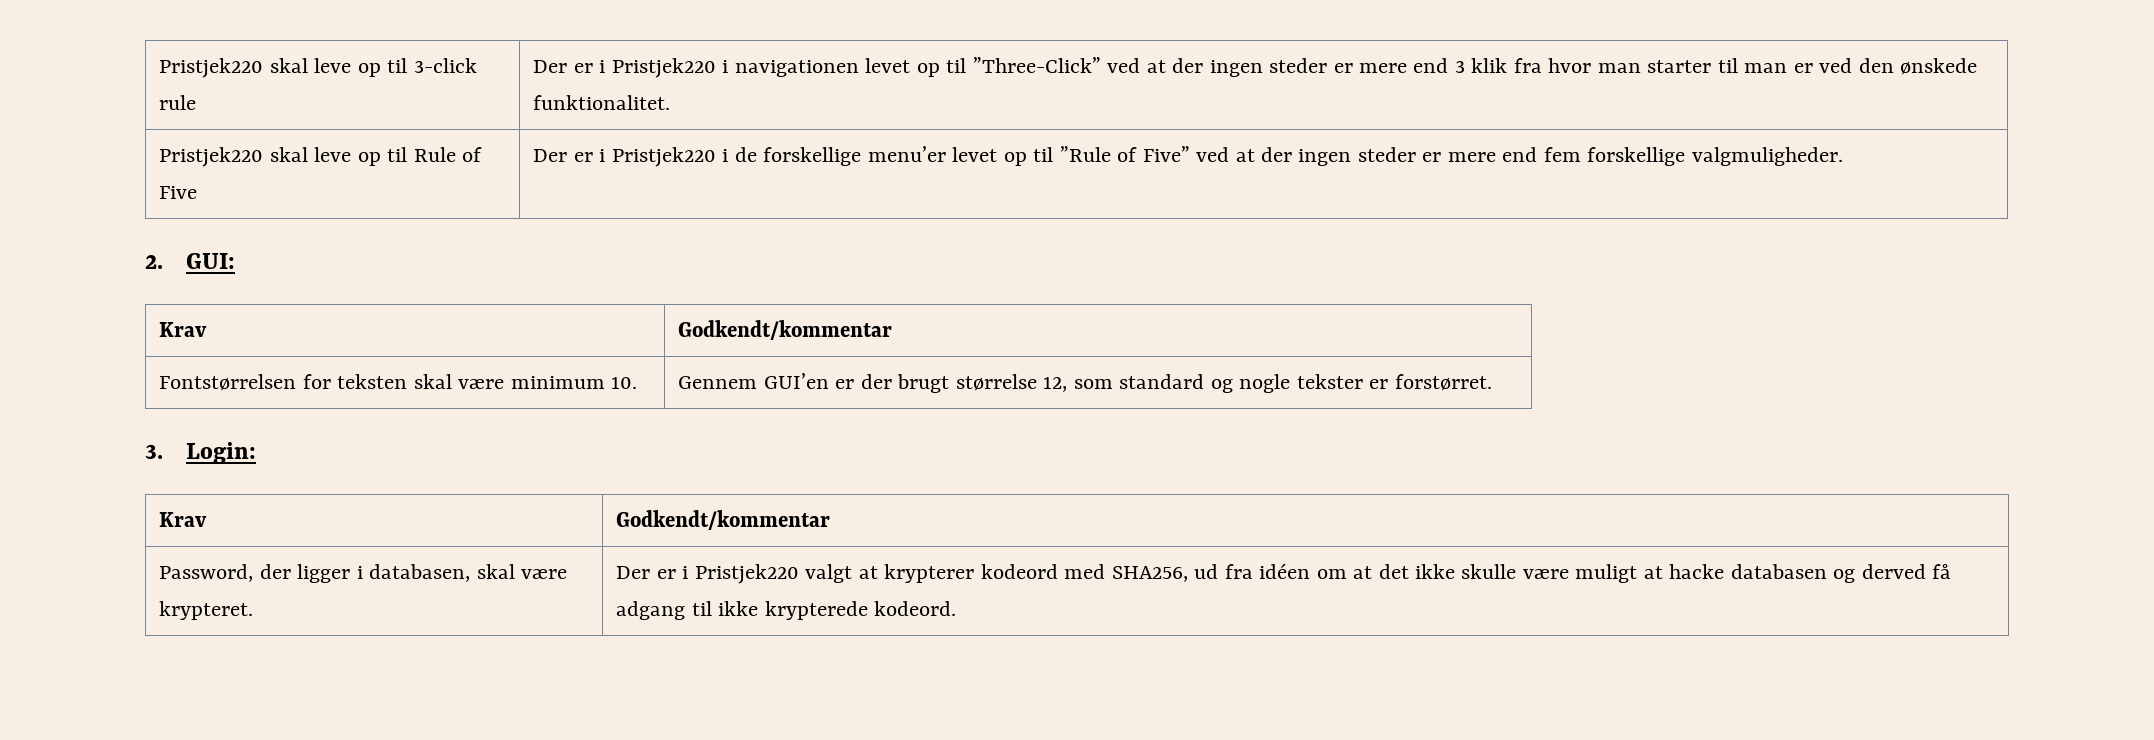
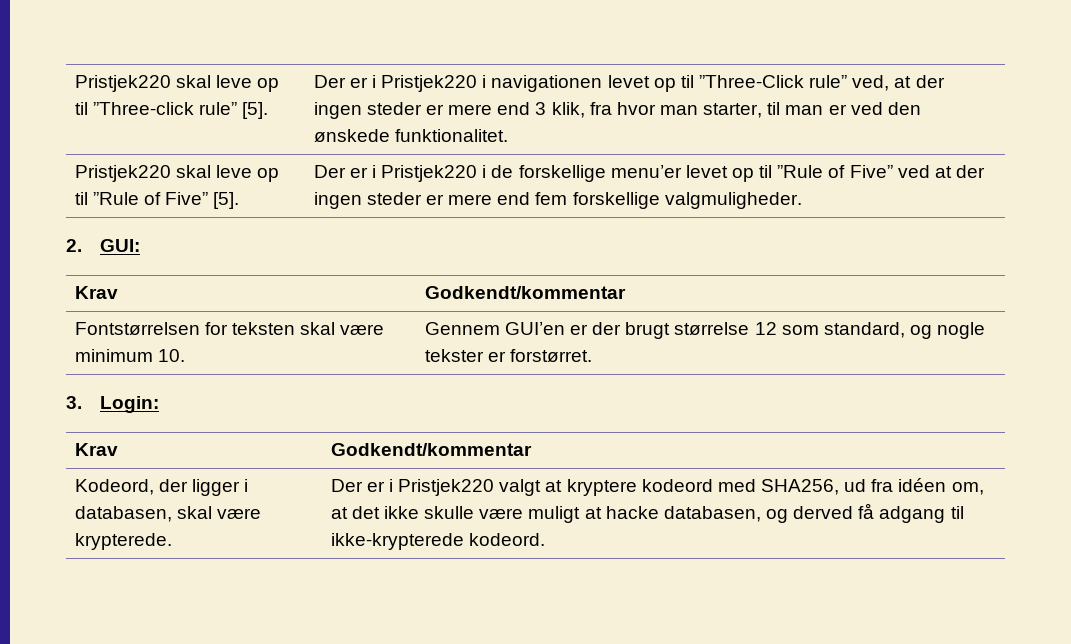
[159,58,477,78] [159,95,197,110] Pristjek220 skal leve op til 3-click rule -> [74,75,280,92] [74,102,269,119] Pristjek220 skal leve op til ”Three-click rule” [5].
[972,57,1141,73] ”Three-Click” ved -> [698,75,890,91] ”Three-Click rule” ved,
[1471,58,1508,73] klik -> [551,102,585,118] klik,
[1647,60,1712,73] starter -> [703,103,763,118] starter,
[413,147,483,162] [159,186,198,199] Rule of Five -> [92,192,240,209] ”Rule of Five” [5].
[1043,374,1205,392] 12, som standard -> [754,322,905,338] 12 som standard,
[159,564,254,582] Password, -> [74,479,154,495] Kodeord,
[159,601,254,620] krypteret. -> [74,533,172,550] krypterede.
[884,564,975,583] krypterer -> [566,479,637,496] kryptere
[1316,569,1347,579] om -> [951,482,984,495] om,
[1730,564,1827,579] databasen -> [663,506,761,522] databasen,
[718,601,868,620] ikke krypterede -> [330,533,464,550] ikke-krypterede

